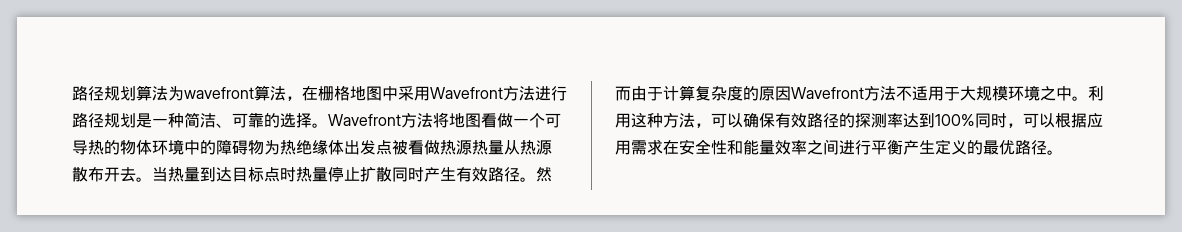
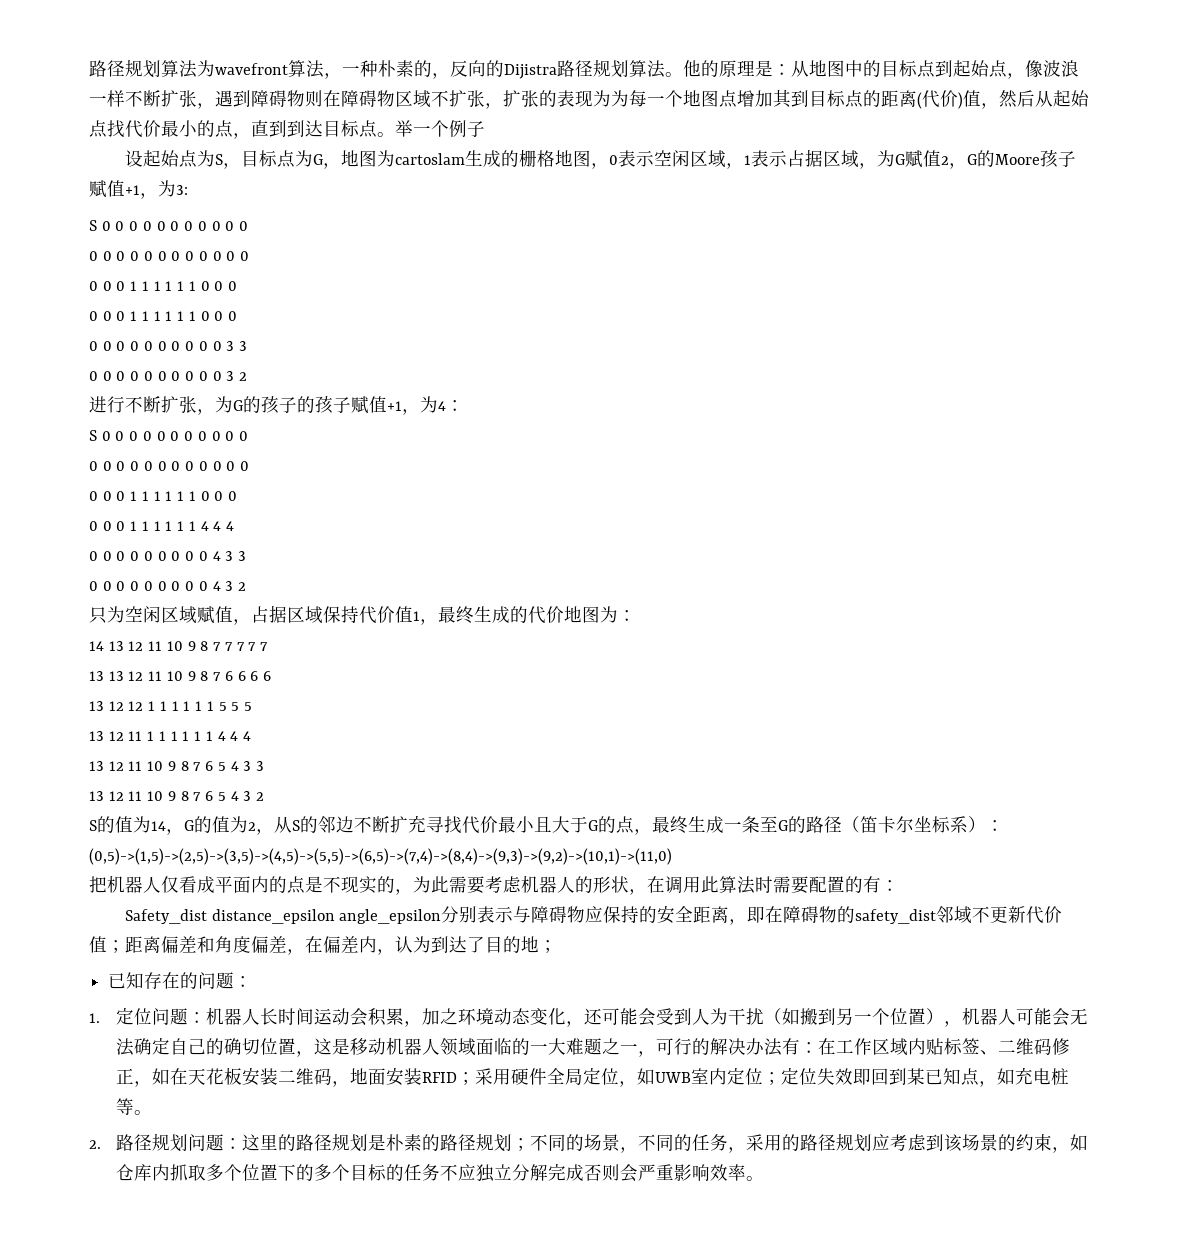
[302,86,567,101] [72,112,561,128] [72,139,552,155] [72,166,552,182] [615,85,1104,101] [615,113,1103,128] [615,139,1047,155] 在栅格地图中采用Wavefront方法进行路径规划是一种简洁、可靠的选择。Wavefront方法将地图看做一个可导热的物体环境中的障碍物为热绝缘体出发点被看做热源热量从热源散布开去。当热量到达目标点时热量停止扩散同时产生有效路径。然而由于计算复杂度的原因Wavefront方法不适用于大规模环境之中。利用这种方法，可以确保有效路径的探测率达到100%同时，可以根据应用需求在安全性和能量效率之间进行平衡产生定义的最优路径 -> [342,59,1079,79] [89,89,1089,109] [89,120,485,139] [125,149,1077,169] [89,180,188,199] [89,220,248,231] [89,251,249,261] [89,281,237,291] [89,311,237,321] [89,341,247,351] [89,371,247,381] [89,396,464,415] [89,430,248,441] [89,461,249,471] [89,491,237,501] [89,521,234,531] [89,551,246,561] [89,581,246,591] [89,605,636,625] [89,641,268,651] [89,671,271,681] [89,701,252,711] [89,731,251,741] [89,761,264,771] [89,791,264,801] [89,815,1004,835] [89,848,672,865] [89,875,899,895] [125,905,1063,925] [89,936,557,955] [108,972,253,989] [89,1007,1088,1027] [115,1037,1070,1057] [115,1067,1069,1087] [115,1098,152,1115] [89,1133,1088,1153] [115,1163,746,1182] 一种朴素的，反向的Dijistra路径规划算法。他的原理是：从地图中的目标点到起始点，像波浪一样不断扩张，遇到障碍物则在障碍物区域不扩张，扩张的表现为为每一个地图点增加其到目标点的距离(代价)值，然后从起始点找代价最小的点，直到到达目标点。举一个例子 // 设起始点为S，目标点为G，地图为cartoslam生成的栅格地图，0表示空闲区域，1表示占据区域，为G赋值2，G的Moore孩子赋值+1，为3: // S 0 0 0 0 0 0 0 0 0 0 0 // 0 0 0 0 0 0 0 0 0 0 0 0 // 0 0 0 1 1 1 1 1 1 0 0 0 // 0 0 0 1 1 1 1 1 1 0 0 0 // 0 0 0 0 0 0 0 0 0 0 3 3 // 0 0 0 0 0 0 0 0 0 0 3 2 // 进行不断扩张，为G的孩子的孩子赋值+1，为4： // S 0 0 0 0 0 0 0 0 0 0 0 // 0 0 0 0 0 0 0 0 0 0 0 0 // 0 0 0 1 1 1 1 1 1 0 0 0 // 0 0 0 1 1 1 1 1 1 4 4 4 // 0 0 0 0 0 0 0 0 0 4 3 3 // 0 0 0 0 0 0 0 0 0 4 3 2 // 只为空闲区域赋值，占据区域保持代价值1，最终生成的代价地图为： // 14 13 12 11 10 9 8 7 7 7 7 7 // 13 13 12 11 10 9 8 7 6 6 6 6 // 13 12 12 1 1 1 1 1 1 5 5 5 // 13 12 11 1 1 1 1 1 1 4 4 4 // 13 12 11 10 9 8 7 6 5 4 3 3 // 13 12 11 10 9 8 7 6 5 4 3 2 // S的值为14，G的值为2，从S的邻边不断扩充寻找代价最小且大于G的点，最终生成一条至G的路径（笛卡尔坐标系）：(0,5)->(1,5)->(2,5)->(3,5)->(4,5)->(5,5)->(6,5)->(7,4)->(8,4)->(9,3)->(9,2)->(10,1)->(11,0) // 把机器人仅看成平面内的点是不现实的，为此需要考虑机器人的形状，在调用此算法时需要配置的有： // Safety_dist distance_epsilon angle_epsilon分别表示与障碍物应保持的安全距离，即在障碍物的safety_dist邻域不更新代价值；距离偏差和角度偏差，在偏差内，认为到达了目的地； // 已知存在的问题： // 1.定位问题：机器人长时间运动会积累，加之环境动态变化，还可能会受到人为干扰（如搬到另一个位置），机器人可能会无法确定自己的确切位置，这是移动机器人领域面临的一大难题之一，可行的解决办法有：在工作区域内贴标签、二维码修正，如在天花板安装二维码，地面安装RFID；采用硬件全局定位，如UWB室内定位；定位失效即回到某已知点，如充电桩等。 // 2.路径规划问题：这里的路径规划是朴素的路径规划；不同的场景，不同的任务，采用的路径规划应考虑到该场景的约束，如仓库内抓取多个位置下的多个目标的任务不应独立分解完成否则会严重影响效率

